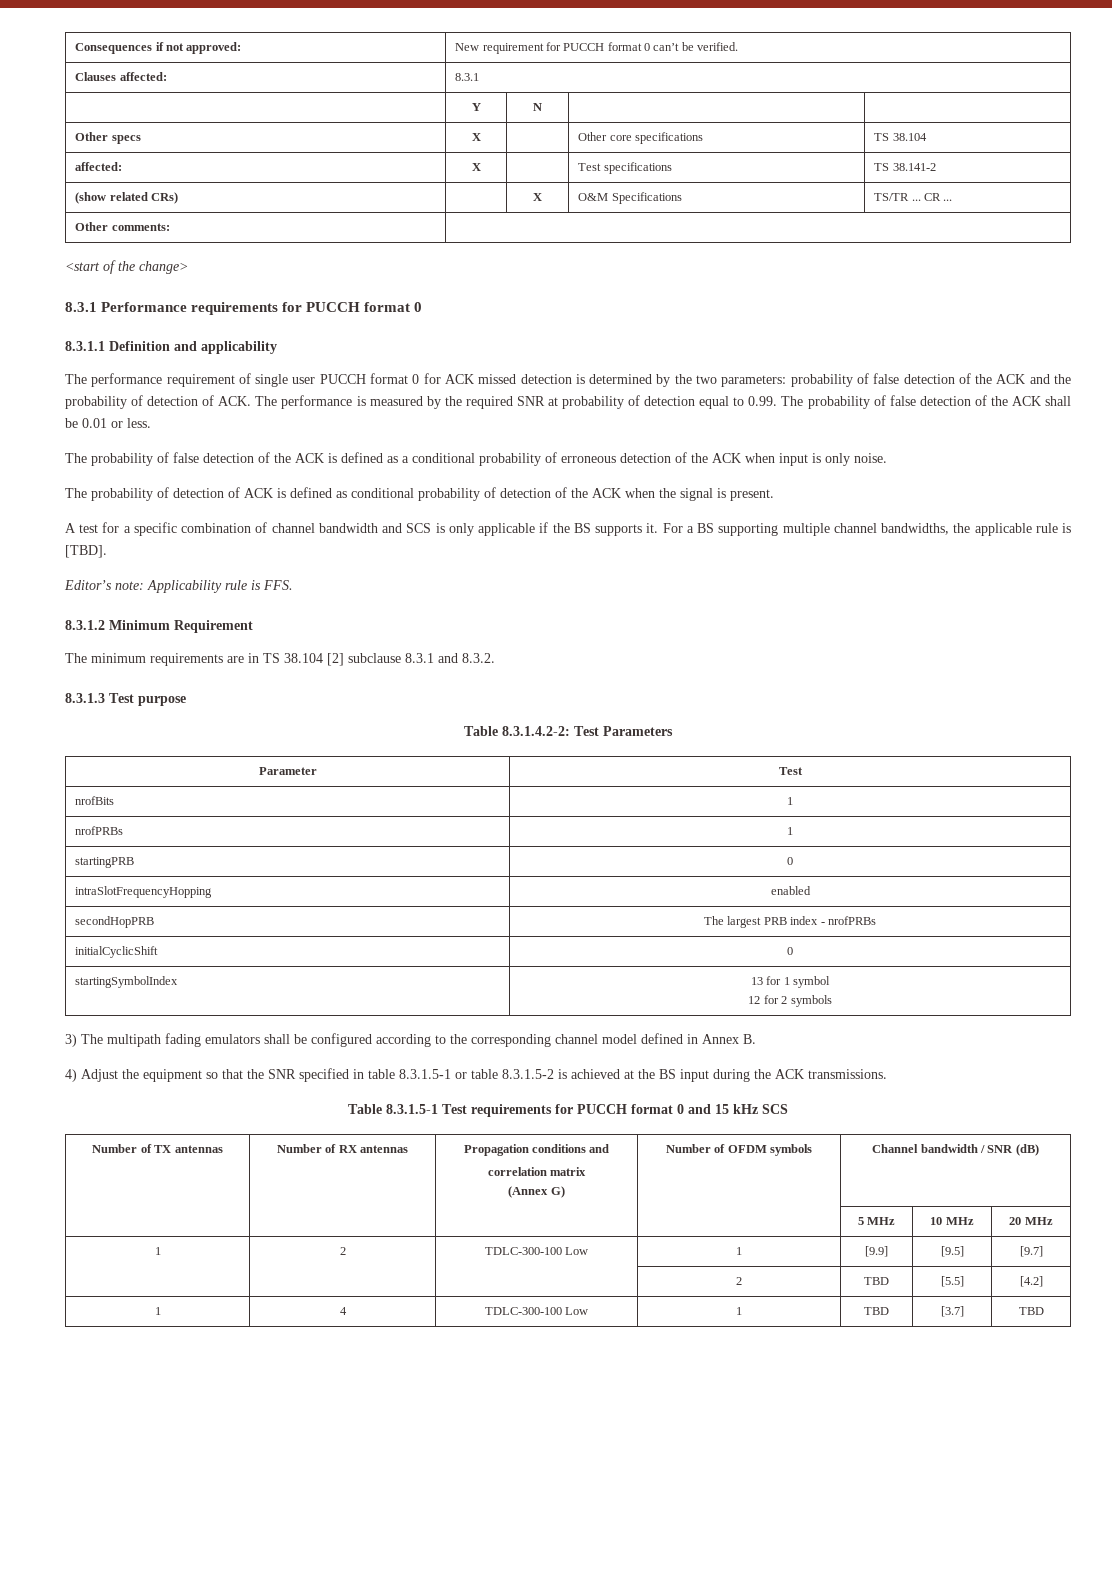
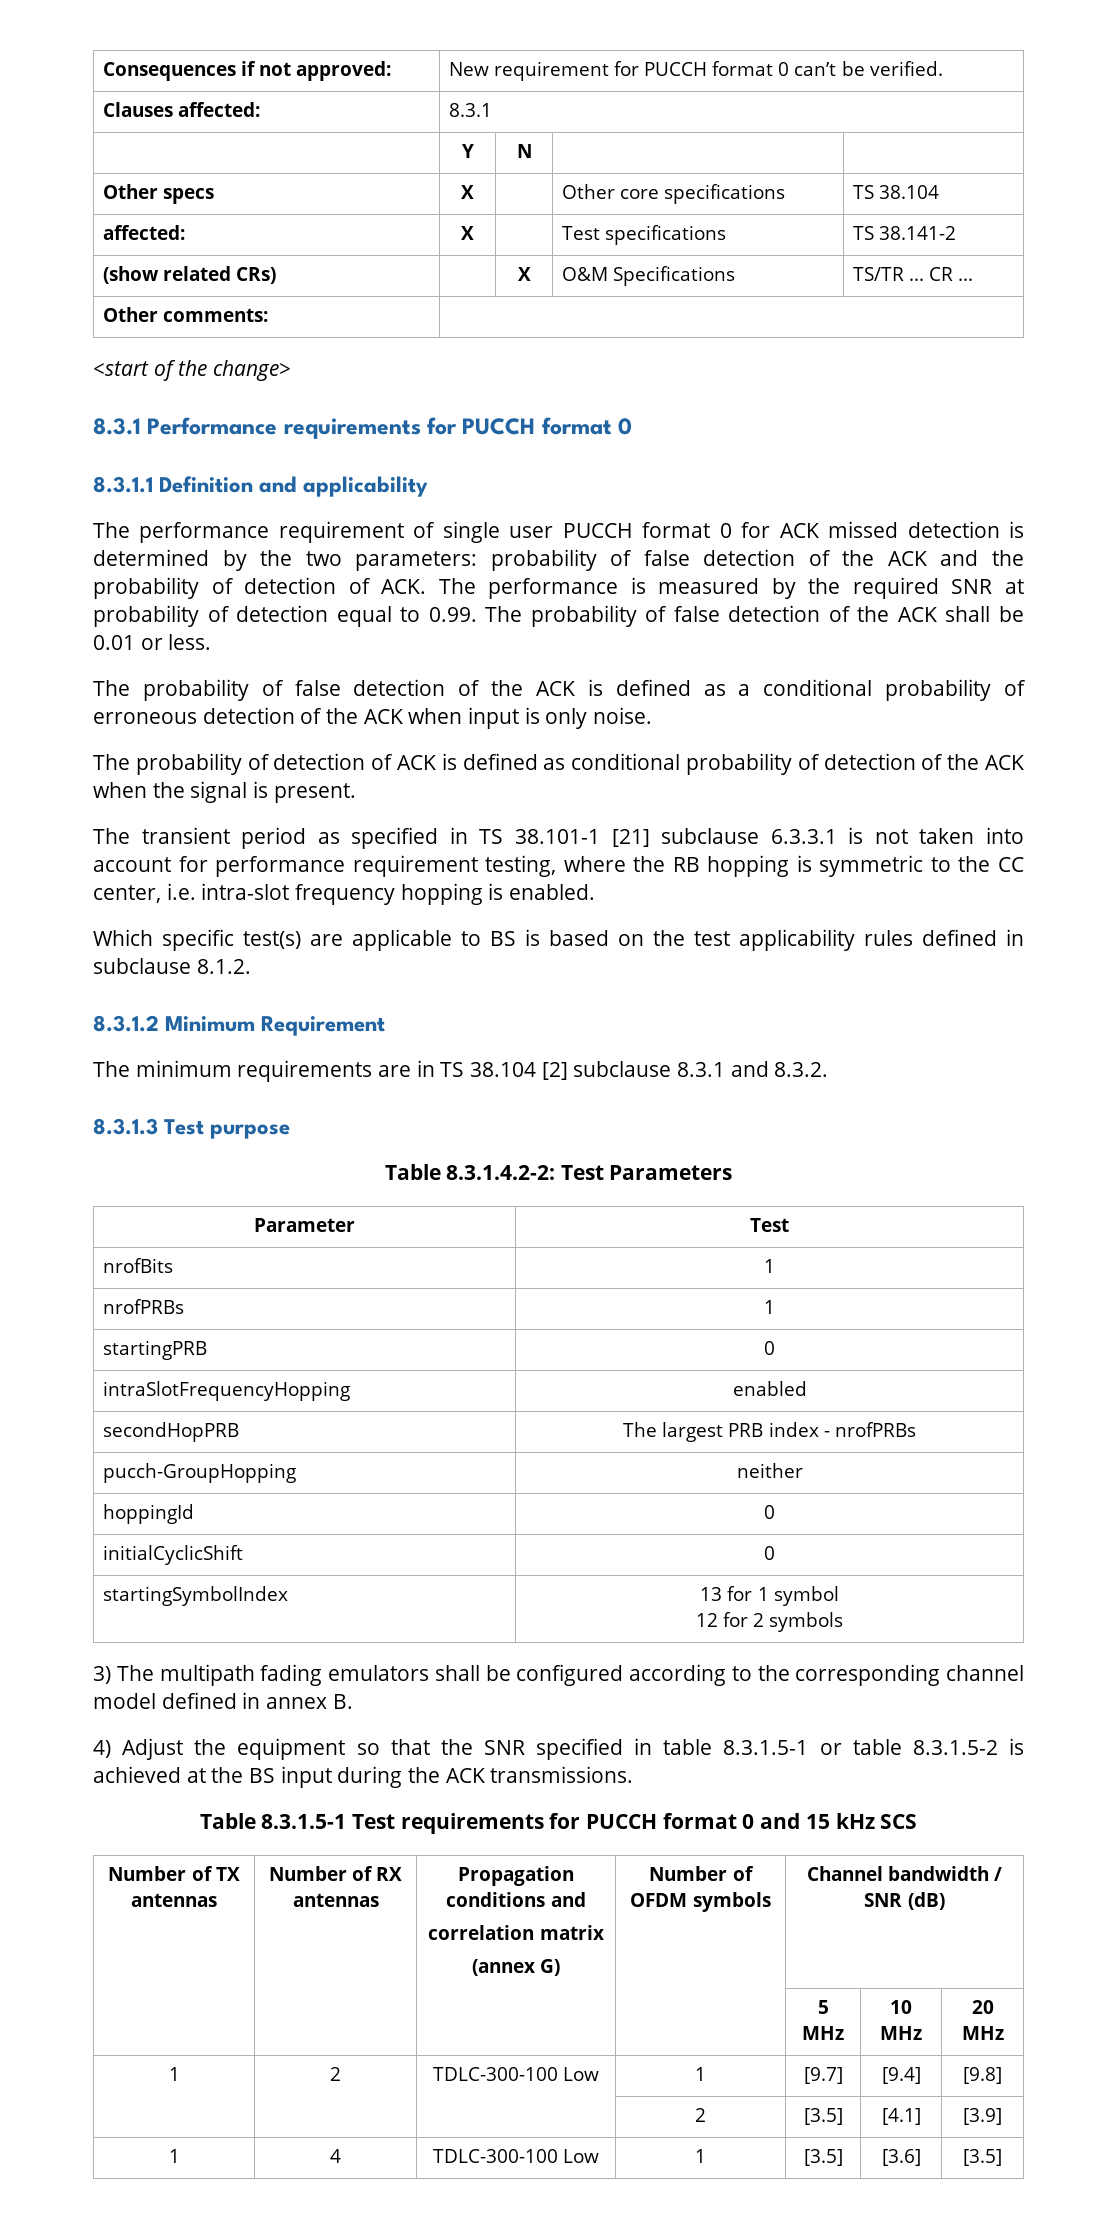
[65,522,1072,536] [65,545,107,558] [64,580,293,593] A test for a specific combination of channel bandwidth and SCS is only applicable if the BS supports it. For a BS supporting multiple channel bandwidths, the applicable rule is [TBD]. // Editor’s note: Applicability rule is FFS. -> [93,827,1024,849] [93,855,1024,877] [93,883,596,905] [93,929,1024,951] [93,958,251,974] The transient period as specified in TS 38.101-1 [21] subclause 6.3.3.1 is not taken into account for performance requirement testing, where the RB hopping is symmetric to the CC center, i.e. intra-slot frequency hopping is enabled. // Which specific test(s) are applicable to BS is based on the test applicability rules defined in subclause 8.1.2.
(876, 920) none -> [102,1463,296,1483] [736,1463,803,1478] [102,1504,194,1524] [764,1505,775,1519] // pucch-GroupHopping | neither // hoppingId | 0
[702,1034,739,1044] Annex -> [266,1697,328,1709] annex
[508,1186,549,1198] (Annex -> [471,1959,535,1976] (annex
[865,1246,888,1257] [940,1246,964,1257] [1019,1246,1043,1257] [736,1277,742,1285] [864,1277,889,1285] [940,1276,964,1287] [1019,1276,1043,1287] [9.9] | [9.5] | [9.7] // | | | 2 | TBD | [5.5] | [4.2] -> [803,2067,843,2084] [881,2067,921,2084] [963,2067,1002,2084] [695,2108,706,2122] [803,2108,843,2125] [881,2108,921,2125] [963,2108,1002,2125] [9.7] | [9.4] | [9.8] // | | | 2 | [3.5] | [4.1] | [3.9]
[864,1307,889,1315] [940,1306,964,1317] [1018,1307,1044,1315] TBD | [3.7] | TBD -> [803,2149,843,2166] [881,2149,921,2166] [963,2149,1002,2166] [3.5] | [3.6] | [3.5]

